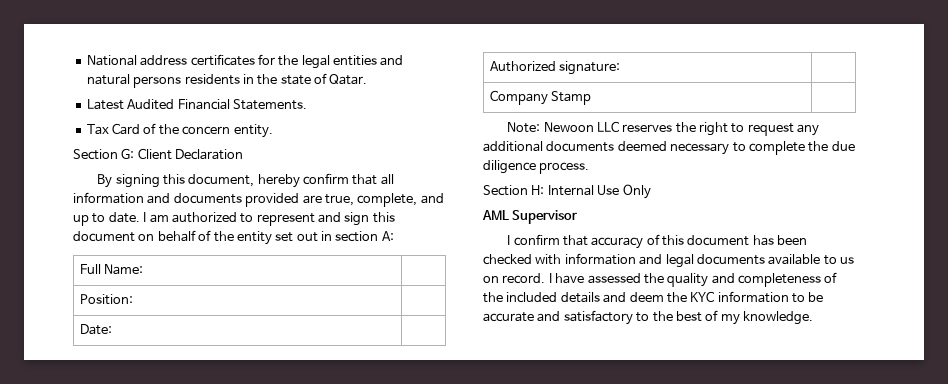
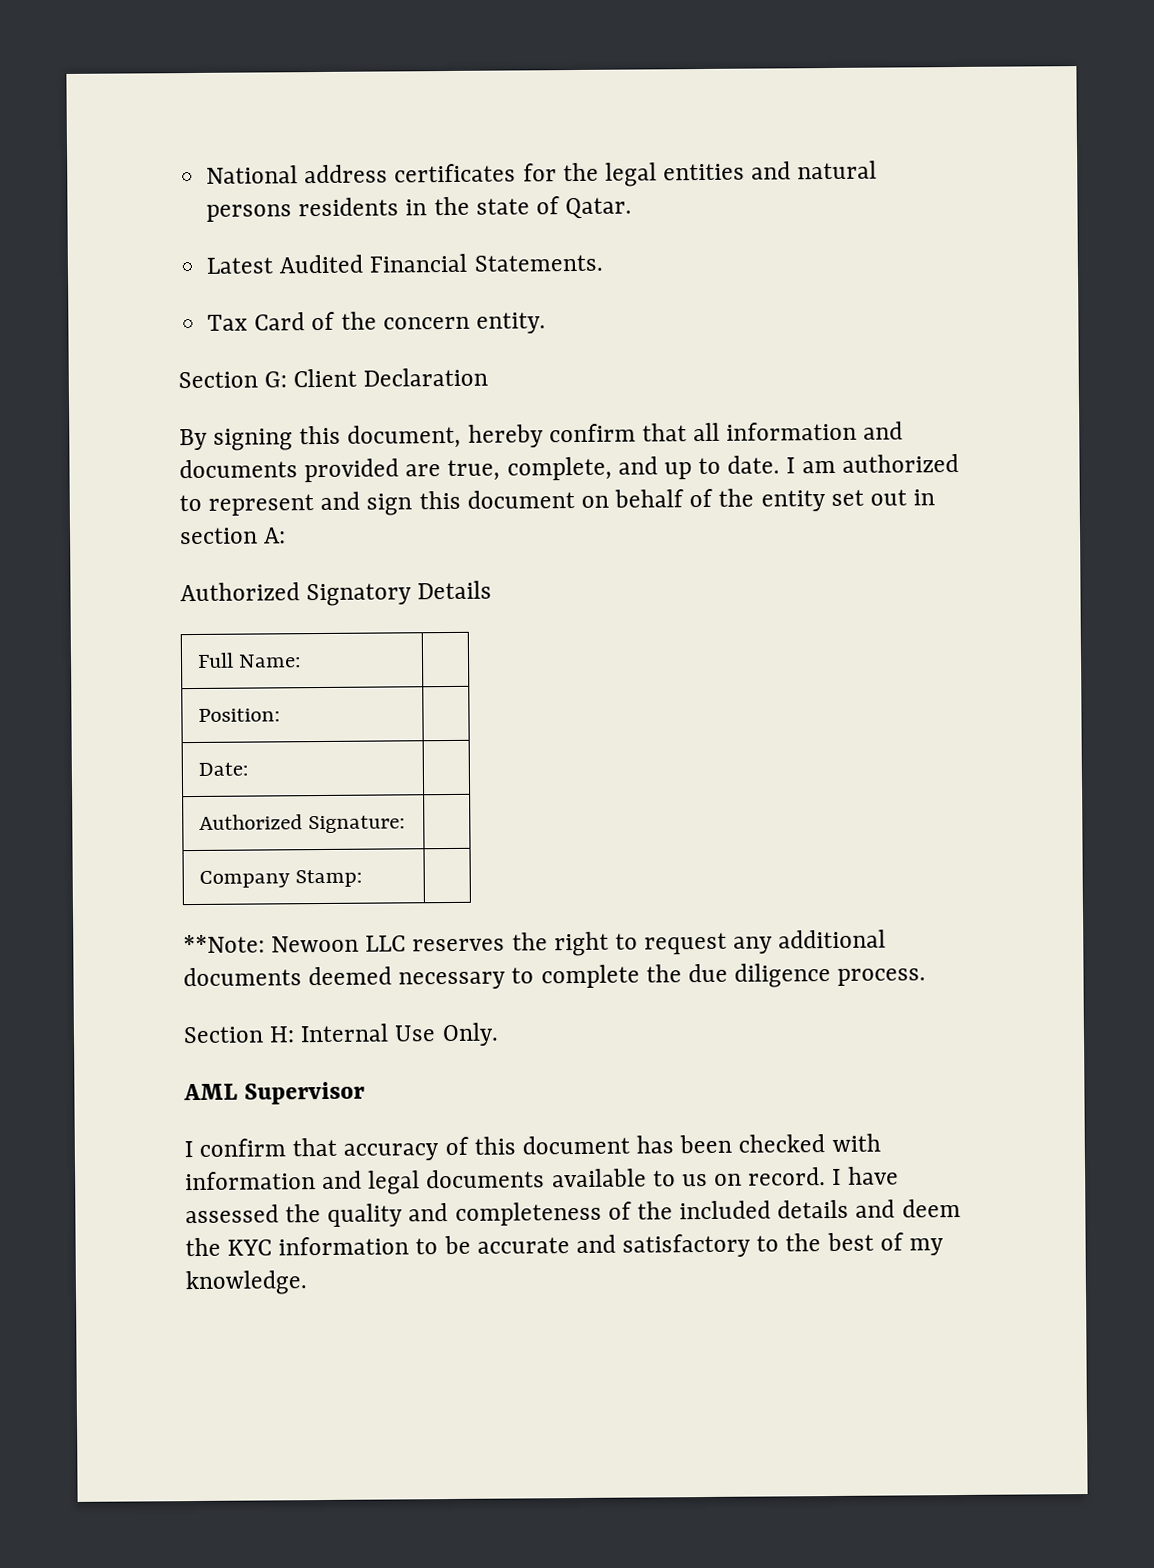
(394, 236) none -> [180,580,493,607] // Authorized Signatory Details
[558,61,620,75] signature: -> [308,815,406,834] Signature:
[550,91,591,105] [507,122,541,133] Stamp | // Note: -> [295,869,363,888] [183,934,265,954] Stamp: | // **Note:
[622,184,651,199] Only -> [441,1022,499,1047] Only.

